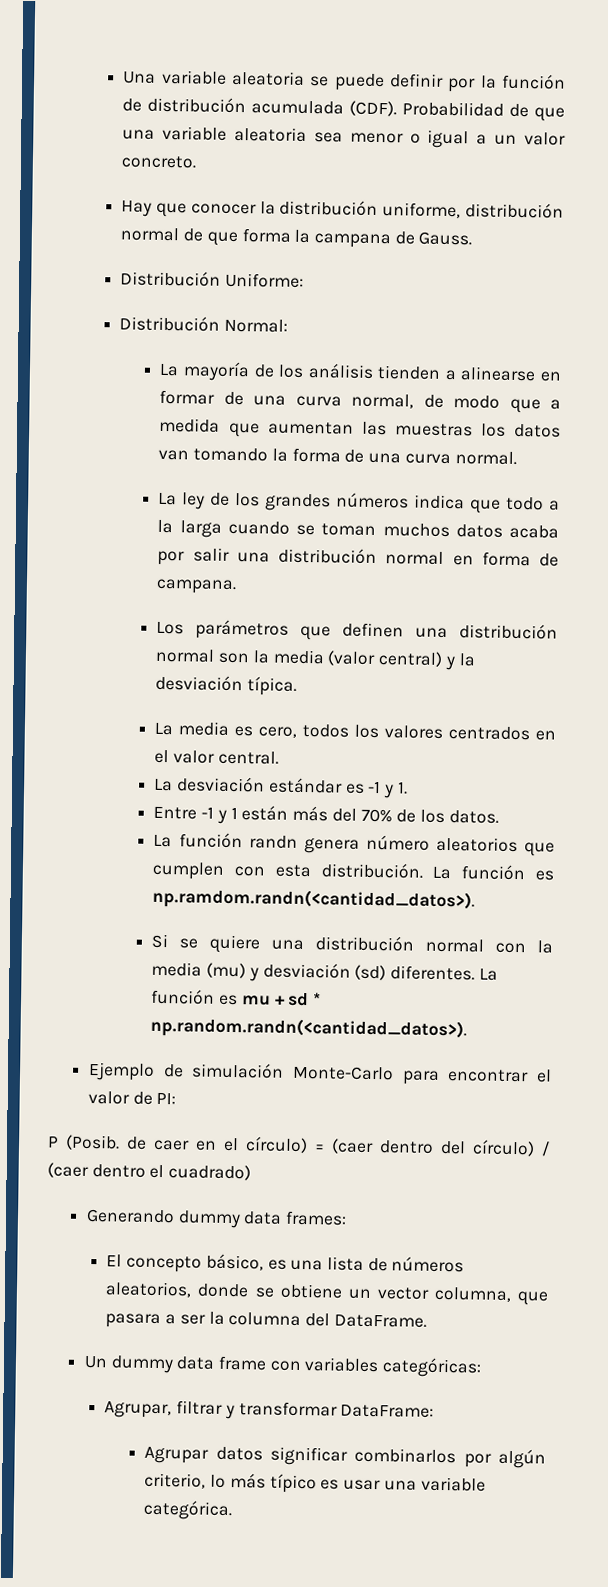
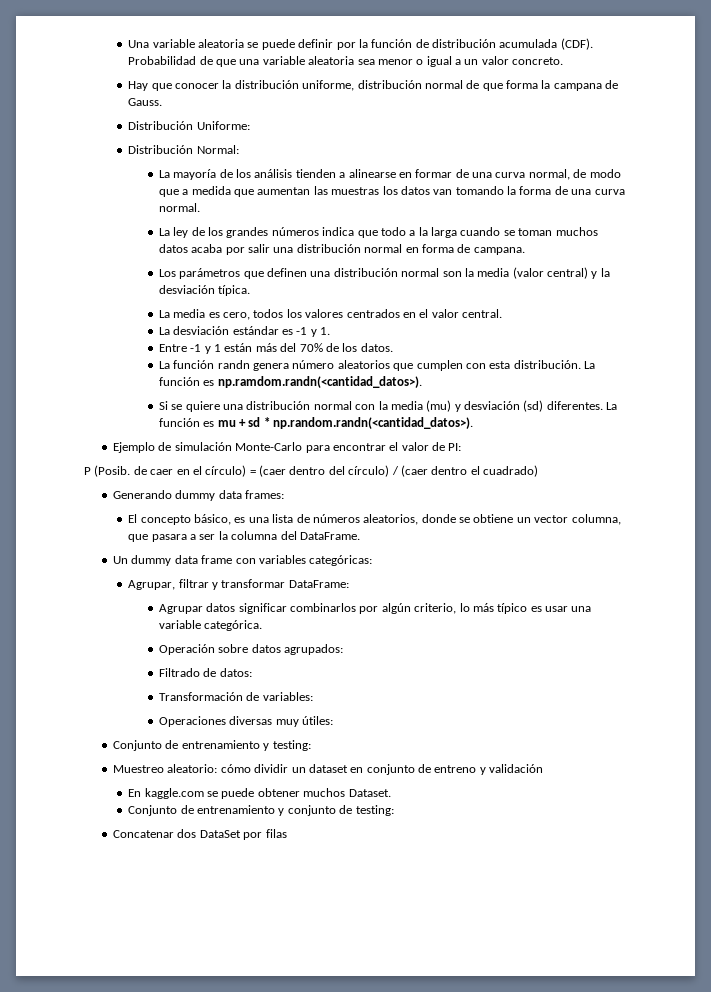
(233, 1510) none -> [158,644,344,655] [158,668,252,677] [158,692,313,701] [158,716,334,727] [113,740,311,751] [113,764,544,775] [128,788,391,799] [128,805,394,816] [113,829,287,840] // Operación sobre datos agrupados: // Filtrado de datos: // Transformación de variables: // Operaciones diversas muy útiles: // Conjunto de entrenamiento y testing: // Muestreo aleatorio: cómo dividir un dataset en conjunto de entreno y validación // En kaggle.com se puede obtener muchos Dataset. // Conjunto de entrenamiento y conjunto de testing: // Concatenar dos DataSet por filas

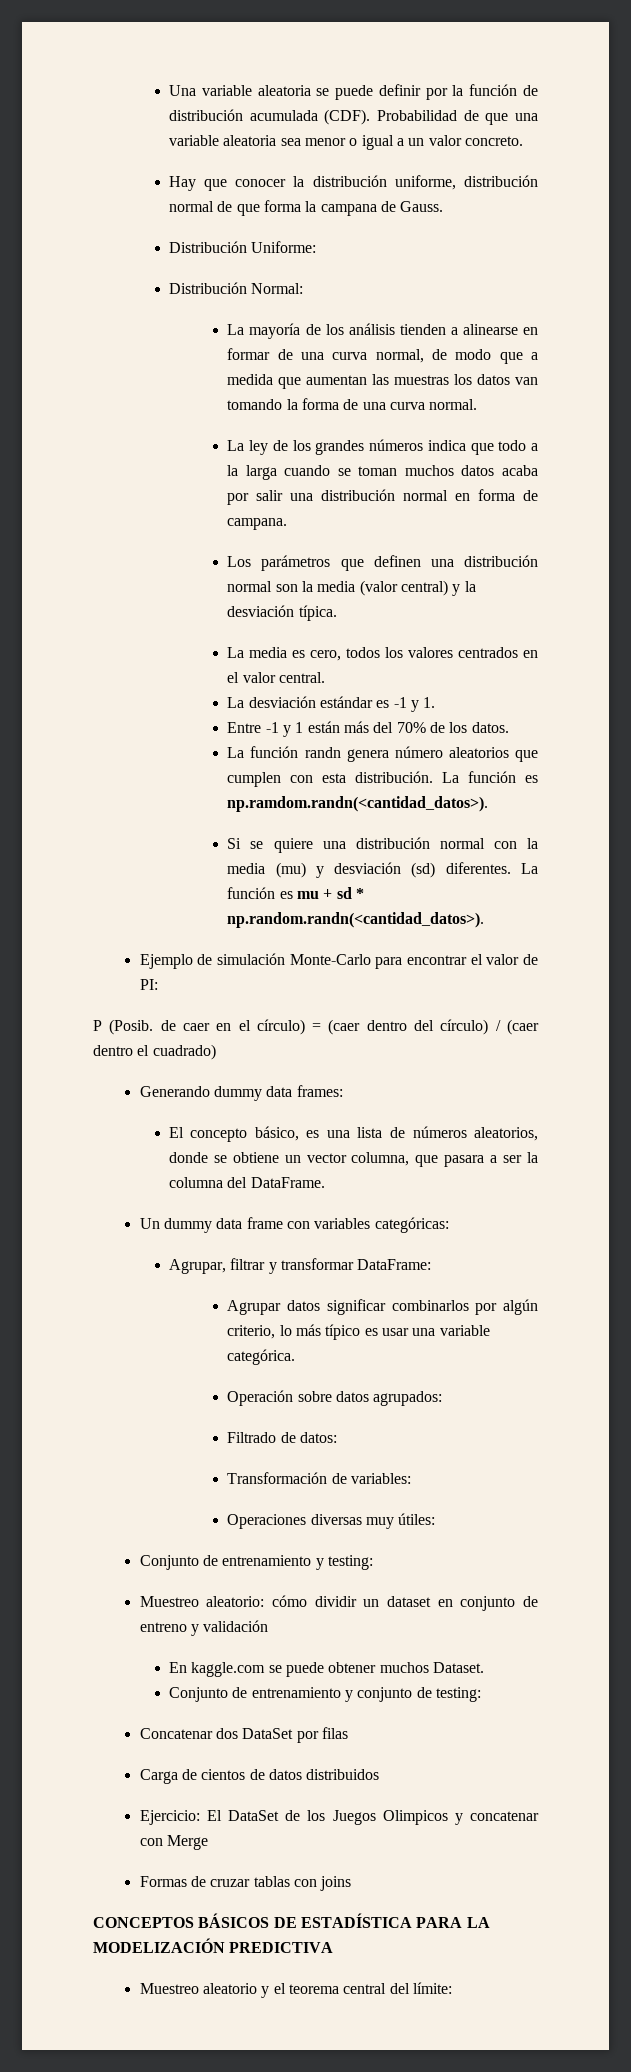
(287, 833) none -> [139,1769,380,1784] [139,1810,539,1825] [139,1835,209,1850] [139,1876,352,1891] [93,1913,490,1928] [93,1938,334,1953] [139,1982,453,1998] // Carga de cientos de datos distribuidos // Ejercicio: El DataSet de los Juegos Olimpicos y concatenar con Merge // Formas de cruzar tablas con joins // CONCEPTOS BÁSICOS DE ESTADÍSTICA PARA LA MODELIZACIÓN PREDICTIVA // Muestreo aleatorio y el teorema central del límite:

